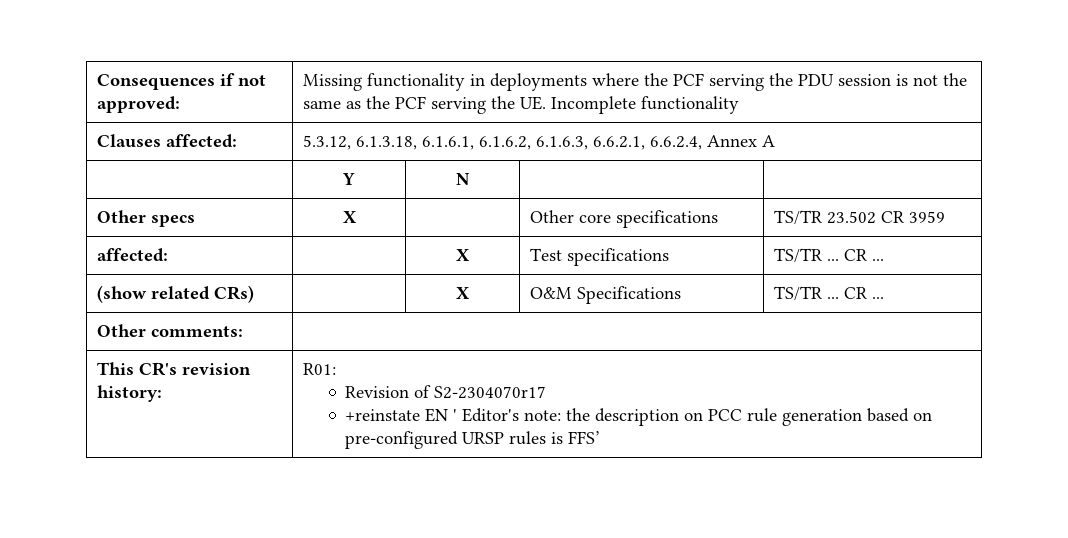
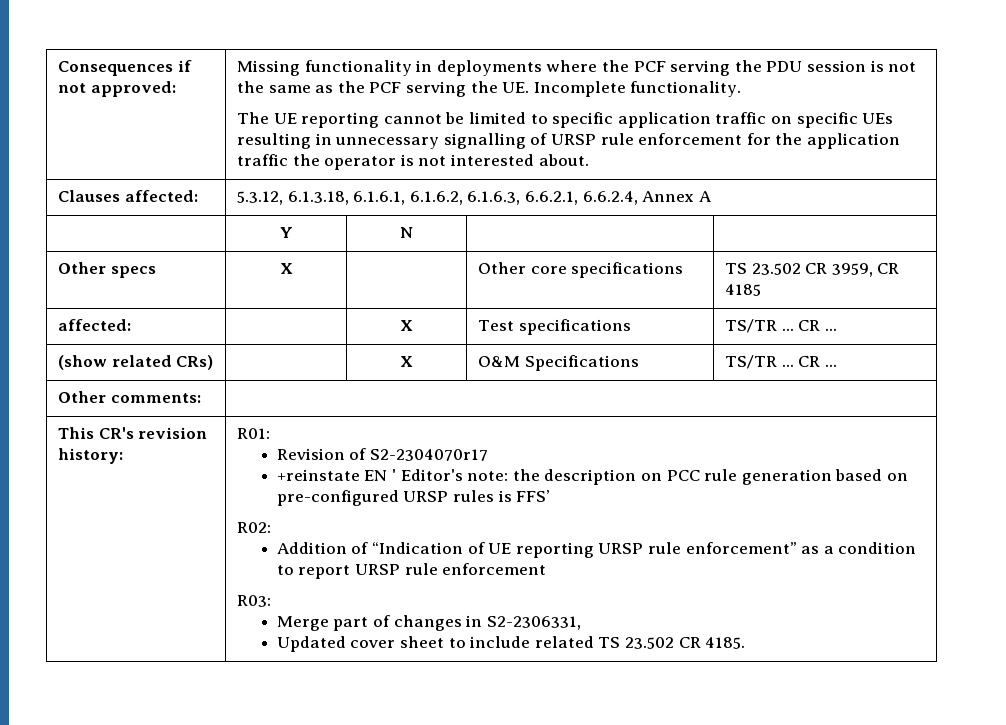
[641,96,740,114] functionality -> [630,81,742,97] [237,112,894,128] [237,133,900,149] [237,154,589,170] functionality. // The UE reporting cannot be limited to specific application traffic on specific UEs resulting in unnecessary signalling of URSP rule enforcement for the application traffic the operator is not interested about.
[774,210,946,225] TS/TR 23.502 CR 3959 -> [725,263,900,277] [725,284,762,296] TS 23.502 CR 3959, CR 4185
(601, 437) none -> [237,522,272,533] [276,542,917,558] [276,563,547,579] [237,595,272,607] [276,615,581,631] [276,636,746,652] // R02: // Addition of “Indication of UE reporting URSP rule enforcement” as a condition to report URSP rule enforcement // R03: // Merge part of changes in S2-2306331, // Updated cover sheet to include related TS 23.502 CR 4185.

